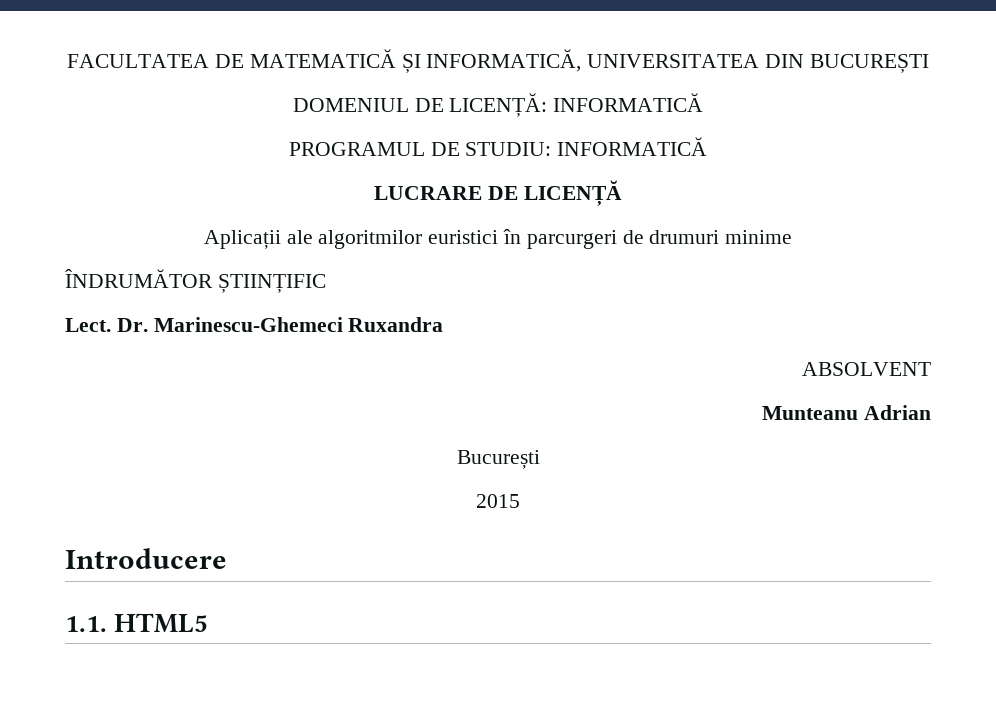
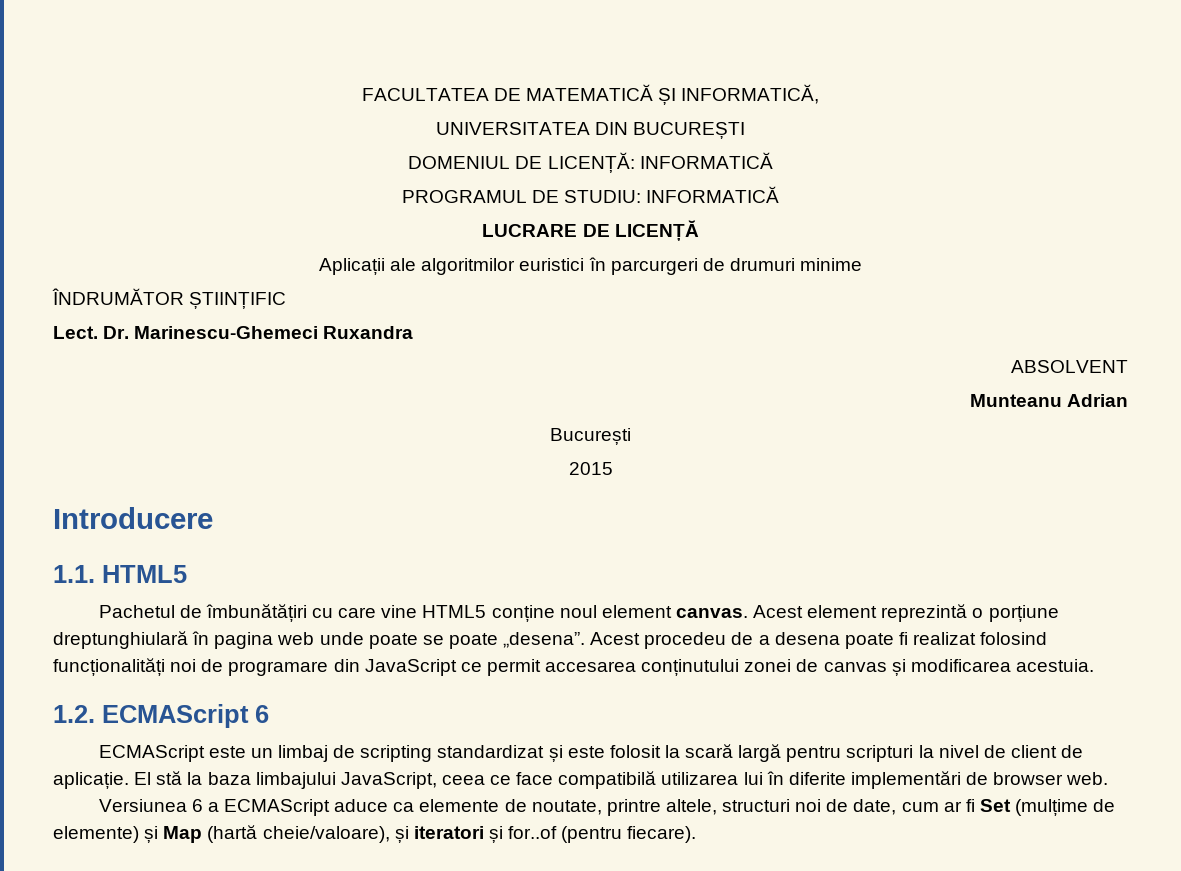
(582, 60) none -> (820, 94) //
(209, 623) none -> [98,604,1059,622] [53,631,1048,649] [53,658,1094,676] [53,704,269,728] [98,744,1084,762] [53,771,1109,789] [98,799,1116,816] [53,825,697,843] // Pachetul de îmbunătățiri cu care vine HTML5 conține noul element canvas. Acest element reprezintă o porțiune dreptunghiulară în pagina web unde poate se poate „desena”. Acest procedeu de a desena poate fi realizat folosind funcționalități noi de programare din JavaScript ce permit accesarea conținutului zonei de canvas și modificarea acestuia. // 1.2. ECMAScript 6 // ECMAScript este un limbaj de scripting standardizat și este folosit la scară largă pentru scripturi la nivel de client de aplicație. El stă la baza limbajului JavaScript, ceea ce face compatibilă utilizarea lui în diferite implementări de browser web. // Versiunea 6 a ECMAScript aduce ca elemente de noutate, printre altele, structuri noi de date, cum ar fi Set (mulțime de elemente) și Map (hartă cheie/valoare), și iteratori și for..of (pentru fiecare).

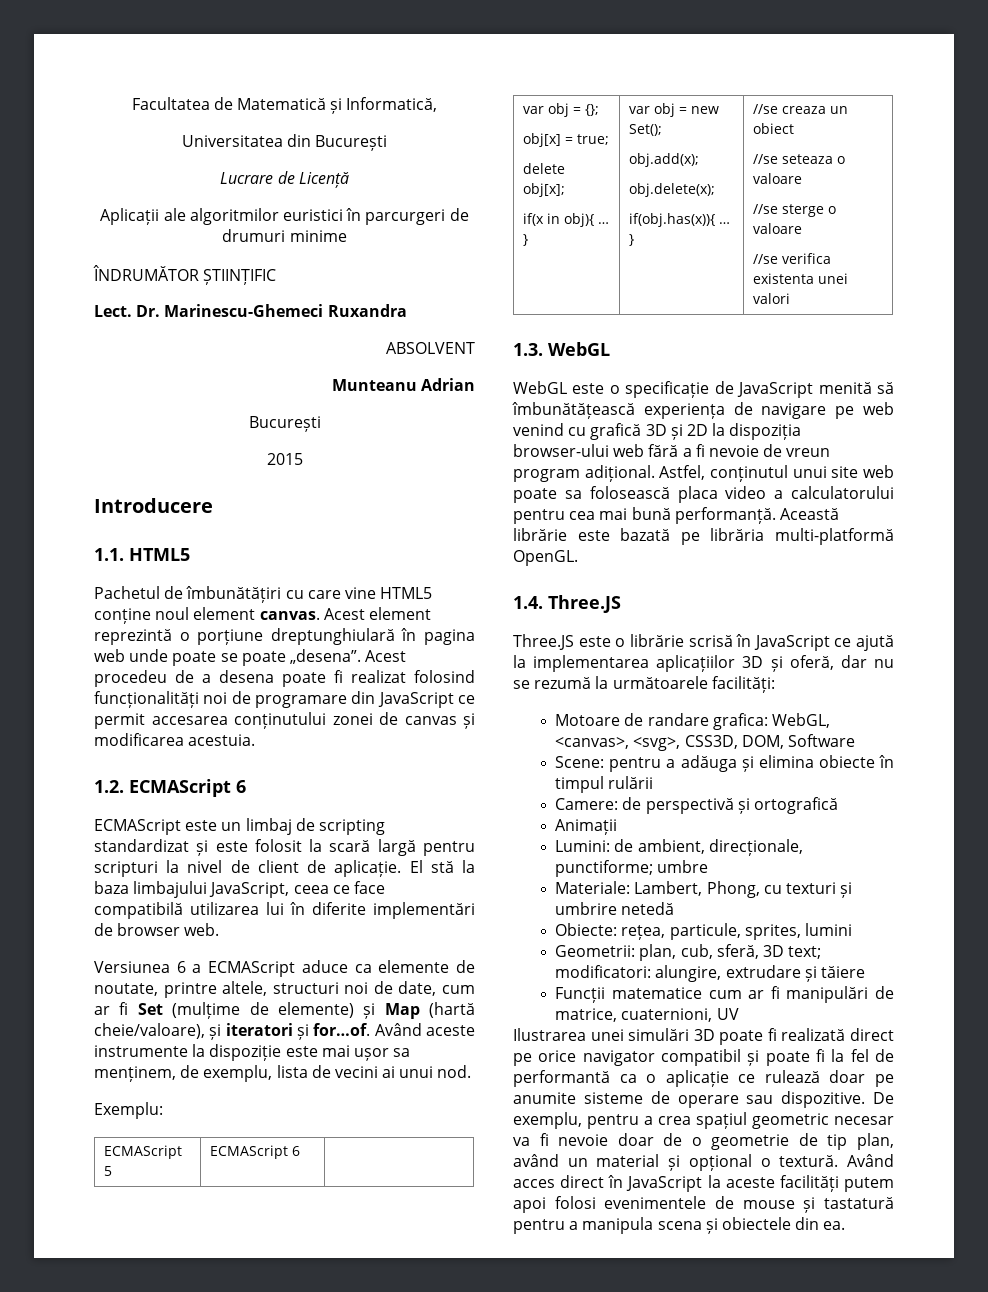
[361,84,820,105] [435,122,746,139] [408,152,773,173] [401,186,780,203] [482,220,699,241] FACULTATEA DE MATEMATICĂ ȘI INFORMATICĂ, // UNIVERSITATEA DIN BUCUREȘTI // DOMENIUL DE LICENȚĂ: INFORMATICĂ // PROGRAMUL DE STUDIU: INFORMATICĂ // LUCRARE DE LICENȚĂ -> [131,97,438,114] [181,134,388,151] [220,171,349,188] Facultatea de Matematică și Informatică, // Universitatea din București // Lucrare de Licență
[508,826,697,843] for..of (pentru fiecare). -> [313,1023,475,1036] [94,1044,411,1061] [94,1065,472,1082] [94,1102,163,1119] [103,1145,182,1159] [103,1166,112,1176] [209,1145,300,1159] [522,103,599,117] [522,133,609,147] [522,163,565,174] [522,183,565,197] [522,213,609,227] [522,234,528,246] [628,103,719,117] [628,124,662,136] [628,153,699,167] [628,183,715,197] [628,213,730,227] [628,234,634,246] [752,104,848,114] [752,123,794,134] [752,154,845,164] [752,173,802,184] [752,204,836,217] [752,223,802,234] [752,253,831,264] [752,273,848,284] [752,293,790,304] [513,342,610,356] [513,381,894,398] [512,402,894,419] [513,423,802,440] [513,444,831,457] [513,465,894,482] [513,486,894,503] [513,507,839,524] [513,528,894,545] [513,550,578,566] [513,595,621,613] [513,634,894,651] [513,655,894,672] [513,676,775,693] [555,713,831,730] [555,734,856,751] [555,755,894,772] [555,776,654,793] [555,797,839,814] [555,819,618,835] [555,839,803,856] [555,860,709,877] [555,881,853,898] [555,902,675,915] [555,923,853,940] [555,944,822,961] [555,965,866,982] [555,986,894,1003] [555,1008,739,1022] [513,1028,894,1045] [513,1049,894,1066] [513,1070,894,1087] [513,1091,894,1108] [513,1112,894,1129] [513,1133,894,1150] [513,1154,894,1171] [513,1175,894,1192] [513,1196,894,1213] [513,1217,846,1234] for…of. Având aceste instrumente la dispoziție este mai ușor sa menținem, de exemplu, lista de vecini ai unui nod. // Exemplu: // ECMAScript 5 | ECMAScript 6 | // var obj = {}; // obj[x] = true; // delete obj[x]; // if(x in obj){ … } | var obj = new Set(); // obj.add(x); // obj.delete(x); // if(obj.has(x)){ … } | //se creaza un obiect // //se seteaza o valoare // //se sterge o valoare // //se verifica existenta unei valori // 1.3. WebGL // WebGL este o specificație de JavaScript menită să îmbunătățească experiența de navigare pe web venind cu grafică 3D și 2D la dispoziția browser-ului web fără a fi nevoie de vreun program adițional. Astfel, conținutul unui site web poate sa folosească placa video a calculatorului pentru cea mai bună performanță. Această librărie este bazată pe librăria multi-platformă OpenGL. // 1.4. Three.JS // Three.JS este o librărie scrisă în JavaScript ce ajută la implementarea aplicațiilor 3D și oferă, dar nu se rezumă la următoarele facilități: // Motoare de randare grafica: WebGL, <canvas>, <svg>, CSS3D, DOM, Software // Scene: pentru a adăuga și elimina obiecte în timpul rulării // Camere: de perspectivă și ortografică // Animații // Lumini: de ambient, direcționale, punctiforme; umbre // Materiale: Lambert, Phong, cu texturi și umbrire netedă // Obiecte: rețea, particule, sprites, lumini // Geometrii: plan, cub, sferă, 3D text; modificatori: alungire, extrudare și tăiere // Funcții matematice cum ar fi manipulări de matrice, cuaternioni, UV // Ilustrarea unei simulări 3D poate fi realizată direct pe orice navigator compatibil și poate fi la fel de performantă ca o aplicație ce rulează doar pe anumite sisteme de operare sau dispozitive. De exemplu, pentru a crea spațiul geometric necesar va fi nevoie doar de o geometrie de tip plan, având un material și opțional o textură. Având acces direct în JavaScript la aceste facilități putem apoi folosi evenimentele de mouse și tastatură pentru a manipula scena și obiectele din ea.

